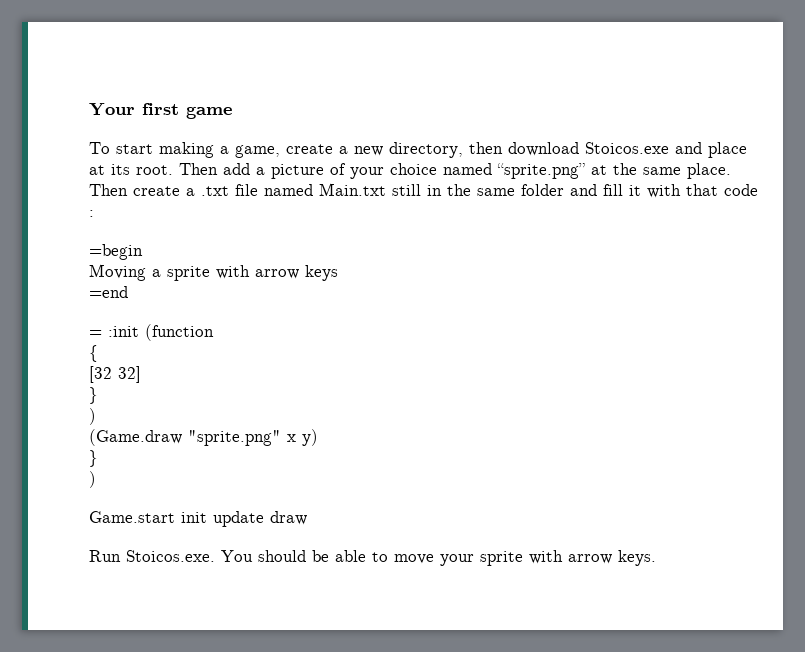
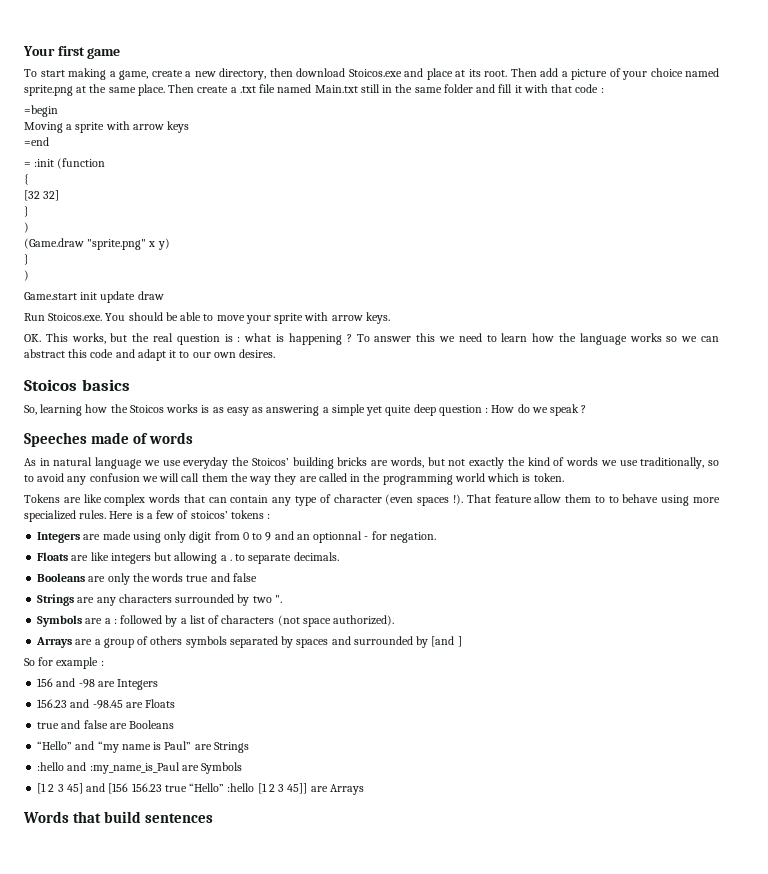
[497,163,585,179] “sprite.png” -> [24,85,73,96] sprite.png
(656, 558) none -> [24,333,719,345] [24,349,276,361] [24,379,130,391] [24,404,587,416] [24,432,194,447] [24,457,720,469] [24,473,564,485] [24,494,720,506] [24,510,271,522] [37,531,436,543] [37,552,339,564] [37,573,257,585] [37,594,282,606] [37,615,395,627] [36,636,462,648] [24,657,104,669] [37,678,159,690] [37,699,176,709] [37,720,175,729] [37,741,249,753] [37,762,243,774] [37,783,364,795] [23,811,214,823] // OK. This works, but the real question is : what is happening ? To answer this we need to learn how the language works so we can abstract this code and adapt it to our own desires. // Stoicos basics // So, learning how the Stoicos works is as easy as answering a simple yet quite deep question : How do we speak ? // Speeches made of words // As in natural language we use everyday the Stoicos’ building bricks are words, but not exactly the kind of words we use traditionally, so to avoid any confusion we will call them the way they are called in the programming world which is token. // Tokens are like complex words that can contain any type of character (even spaces !). That feature allow them to to behave using more specialized rules. Here is a few of stoicos’ tokens : // Integers are made using only digit from 0 to 9 and an optionnal - for negation. // Floats are like integers but allowing a . to separate decimals. // Booleans are only the words true and false // Strings are any characters surrounded by two ". // Symbols are a : followed by a list of characters (not space authorized). // Arrays are a group of others symbols separated by spaces and surrounded by [and ] // So for example : // 156 and -98 are Integers // 156.23 and -98.45 are Floats // true and false are Booleans // “Hello” and “my name is Paul” are Strings // :hello and :my_name_is_Paul are Symbols // [1 2 3 45] and [156 156.23 true “Hello” :hello [1 2 3 45]] are Arrays // Words that build sentences

